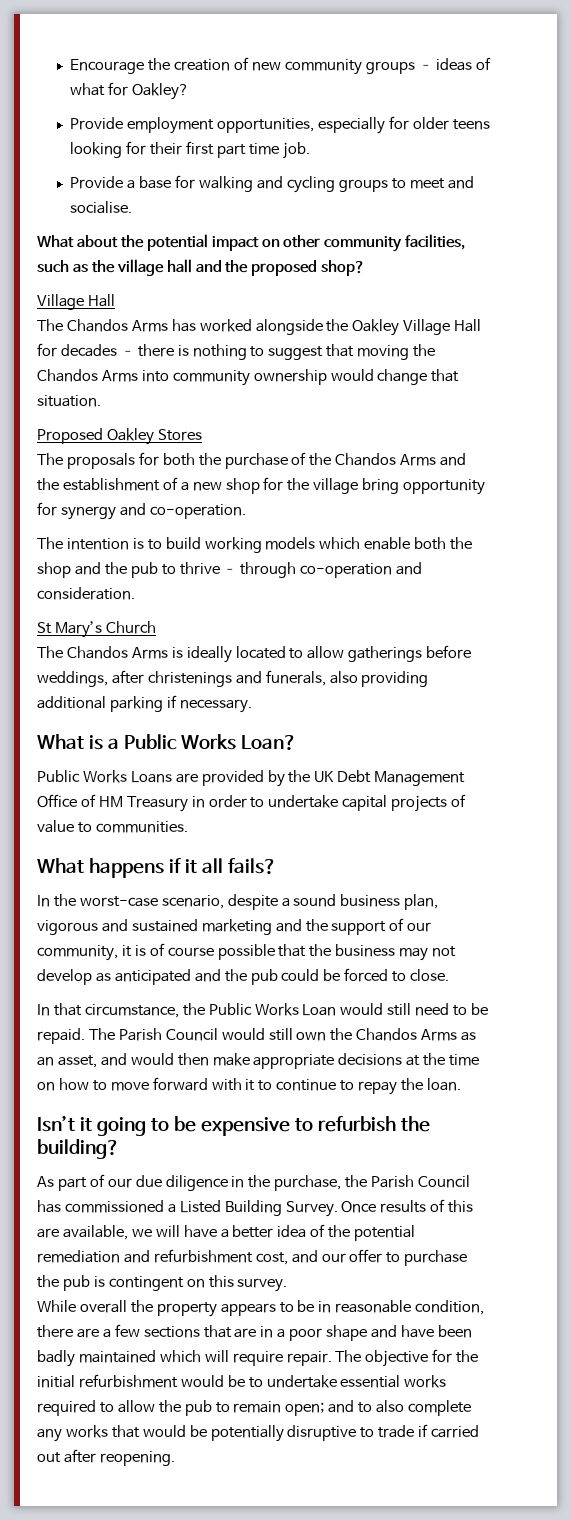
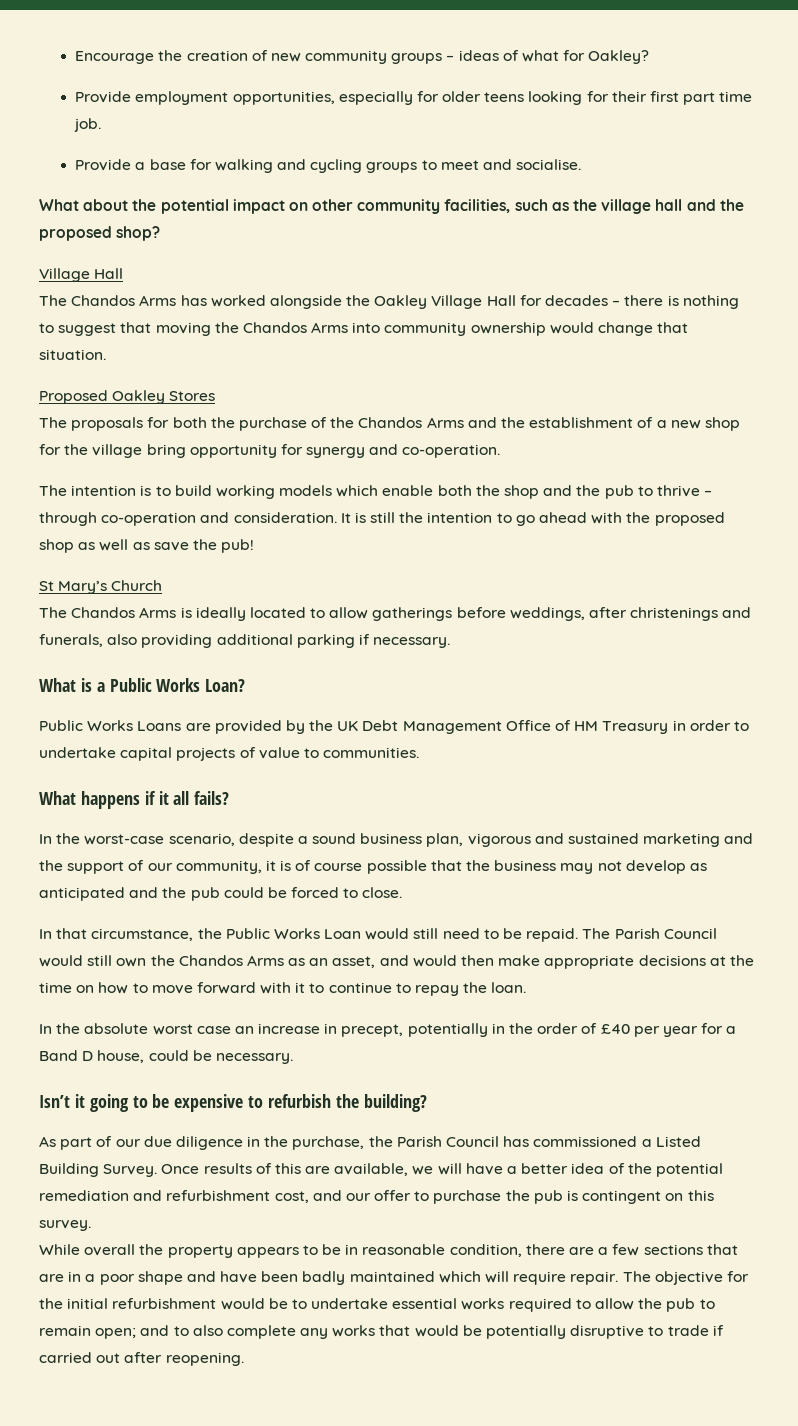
(135, 593) none -> [340,512,725,526] [39,539,255,553] It is still the intention to go ahead with the proposed shop as well as save the pub!
(461, 1084) none -> [39,1023,737,1037] [39,1050,293,1064] // In the absolute worst case an increase in precept, potentially in the order of £40 per year for a Band D house, could be necessary.

